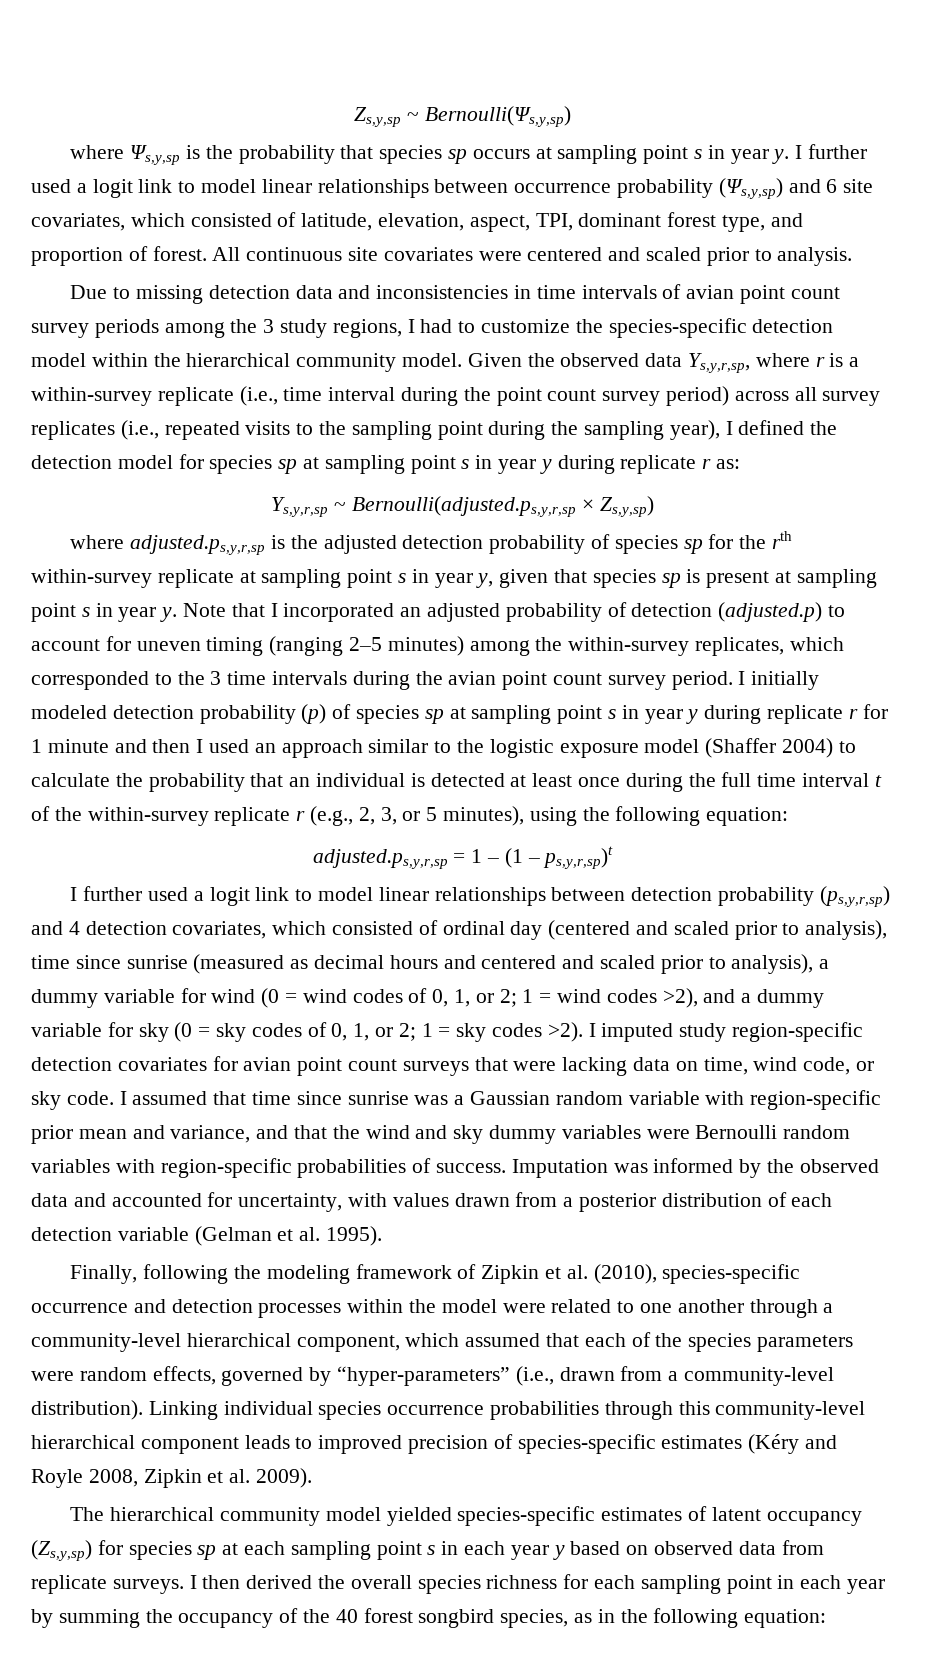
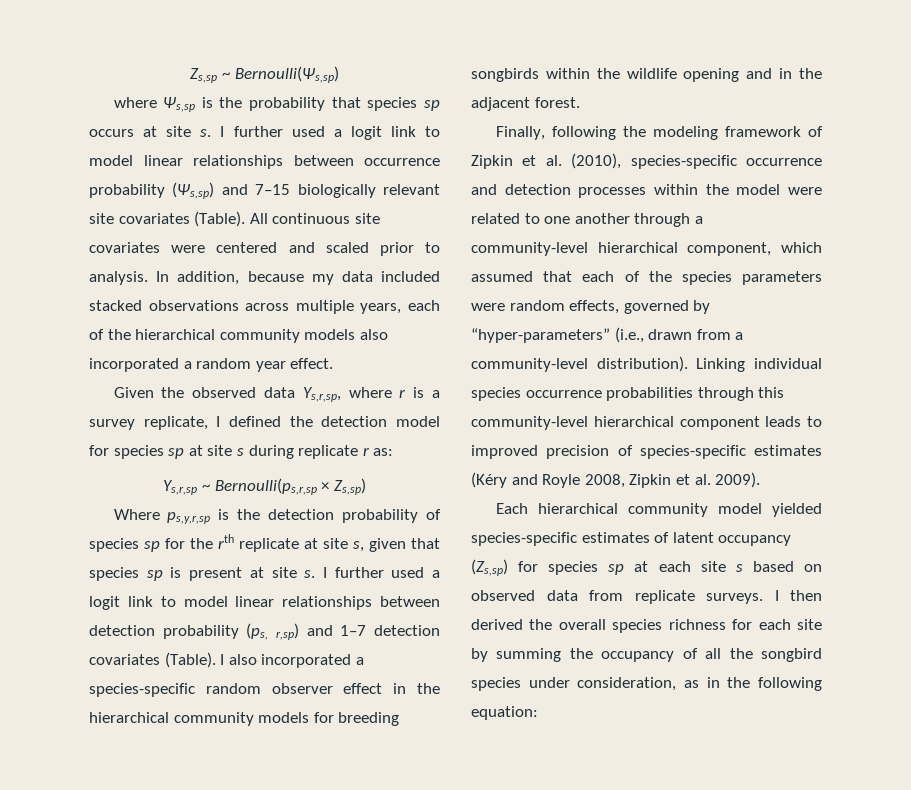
[354,106,571,127] [70,145,181,165] Zs,y,sp ~ Bernoulli(Ψs,y,sp) // where Ψs,y,sp -> [190,66,339,83] [113,97,196,112] Zs,sp ~ Bernoulli(Ψs,sp) // where Ψs,sp
[557,145,790,164] sampling point s in year y. -> [166,126,212,137] site s.
[718,178,874,199] [31,212,803,232] [31,246,207,266] (Ψs,y,sp) and 6 site covariates, which consisted of latitude, elevation, aspect, TPI, dominant forest type, and proportion of forest. -> [172,182,440,199] [89,211,246,227] (Ψs,sp) and 7–15 biologically relevant site covariates (Table).
[70,284,840,304] [31,318,834,338] [31,353,463,372] // Due to missing detection data and inconsistencies in time intervals of avian point count survey periods among the 3 study regions, I had to customize the species-specific detection model within the hierarchical community model. -> [156,271,440,285] [89,300,440,314] [89,329,388,343] [89,358,334,372] In addition, because my data included stacked observations across multiple years, each of the hierarchical community models also incorporated a random year effect. //
[688,353,751,373] Ys,y,r,sp, -> [302,387,341,402] Ys,r,sp,
[31,386,881,406] [31,420,720,440] within-survey replicate (i.e., time interval during the point count survey period) across all survey replicates (i.e., repeated visits to the sampling point during the sampling year), -> [89,416,208,430] survey replicate,
[324,455,741,474] [271,496,654,517] [70,535,397,555] sampling point s in year y during replicate r as: // Ys,y,r,sp ~ Bernoulli(adjusted.ps,y,r,sp × Zs,y,sp) // where adjusted.ps,y,r,sp is the adjusted -> [207,445,394,459] [163,478,366,495] [113,509,261,524] site s during replicate r as: // Ys,r,sp ~ Bernoulli(ps,r,sp × Zs,sp) // Where ps,y,r,sp is the
[31,569,152,588] within-survey -> (234, 541) none
[261,569,494,588] sampling point s in year y, -> [323,538,364,552] site s,
[796,569,877,588] [31,602,846,622] [31,636,844,656] [31,671,820,690] [31,704,888,724] [31,738,856,758] [31,772,882,792] [31,806,789,826] [312,846,614,869] sampling point s in year y. Note that I incorporated an adjusted probability of detection (adjusted.p) to account for uneven timing (ranging 2–5 minutes) among the within-survey replicates, which corresponded to the 3 time intervals during the avian point count survey period. I initially modeled detection probability (p) of species sp at sampling point s in year y during replicate r for 1 minute and then I used an approach similar to the logistic exposure model (Shaffer 2004) to calculate the probability that an individual is detected at least once during the full time interval t of the within-survey replicate r (e.g., 2, 3, or 5 minutes), using the following equation: // adjusted.ps,y,r,sp = 1 – (1 – ps,y,r,sp)t // -> [271,567,316,578] site s.
[819,886,890,907] [31,920,888,940] [31,954,830,974] [31,988,825,1008] [31,1022,864,1042] [31,1056,875,1076] [31,1090,882,1110] [31,1125,851,1144] [31,1158,879,1178] [31,1192,833,1212] [31,1226,383,1246] (ps,y,r,sp) and 4 detection covariates, which consisted of ordinal day (centered and scaled prior to analysis), time since sunrise (measured as decimal hours and centered and scaled prior to analysis), a dummy variable for wind (0 = wind codes of 0, 1, or 2; 1 = wind codes >2), and a dummy variable for sky (0 = sky codes of 0, 1, or 2; 1 = sky codes >2). I imputed study region-specific detection covariates for avian point count surveys that were lacking data on time, wind code, or sky code. I assumed that time since sunrise was a Gaussian random variable with region-specific prior mean and variance, and that the wind and sky dummy variables were Bernoulli random variables with region-specific probabilities of success. Imputation was informed by the observed data and accounted for uncertainty, with values drawn from a posterior distribution of each detection variable (Gelman et al. 1995). -> [246,623,440,640] [89,652,364,668] [89,683,441,697] [89,712,400,726] [471,68,822,82] [471,97,580,111] (ps, r,sp) and 1–7 detection covariates (Table). I also incorporated a species-specific random observer effect in the hierarchical community models for breeding songbirds within the wildlife opening and in the adjacent forest.
[70,1507,105,1521] The -> [495,503,528,514] Each
[31,1540,92,1561] (Zs,y,sp) -> [471,559,508,576] (Zs,sp)
[290,1541,565,1560] sampling point s in each year y -> [700,561,743,572] site s
[640,1575,886,1594] sampling point in each year -> [797,619,822,630] site
[303,1608,569,1628] the 40 forest songbird species, -> [705,648,822,662] [471,677,677,691] all the songbird species under consideration,

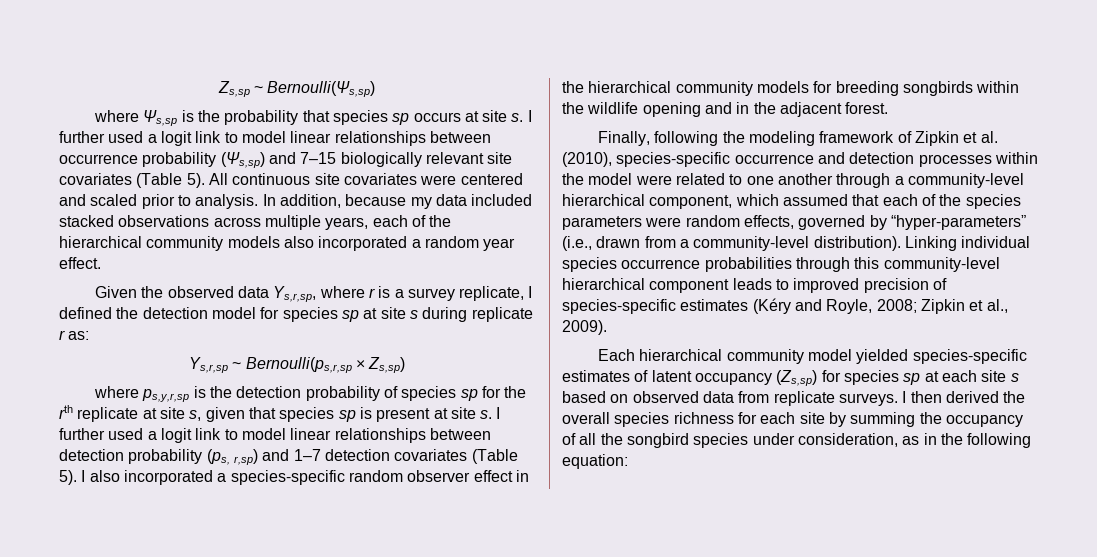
[194,211,246,227] (Table). -> [136,173,205,188] (Table 5).
[113,509,160,520] Where -> [93,386,139,398] where
[164,652,216,668] (Table). -> [471,449,518,464] [59,470,77,485] (Table 5).
[542,474,711,488] Royle 2008, Zipkin et al. -> [826,299,1008,314] Royle, 2008; Zipkin et al.,

